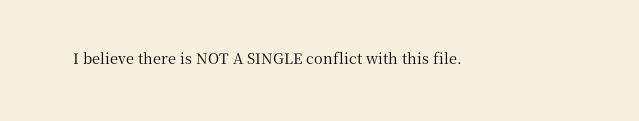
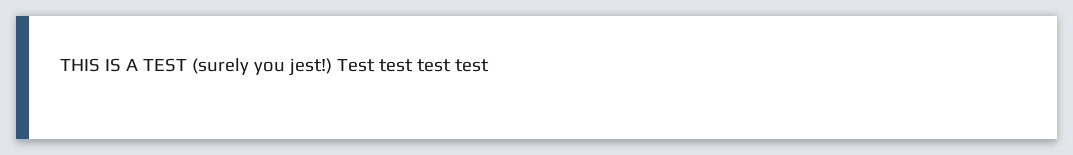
[73,51,462,64] I believe there is NOT A SINGLE conflict with this file. -> [60,58,489,76] THIS IS A TEST (surely you jest!) Test test test test

